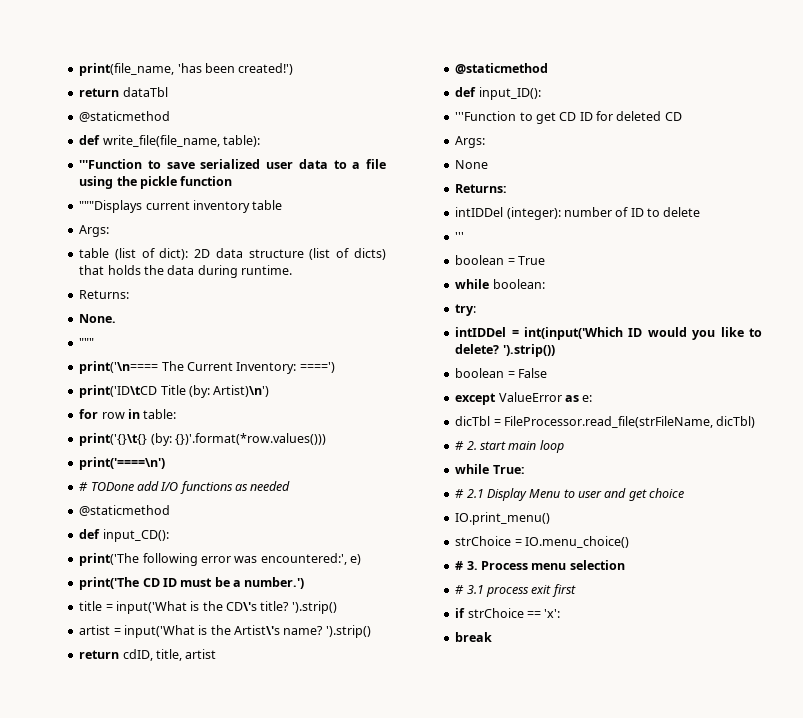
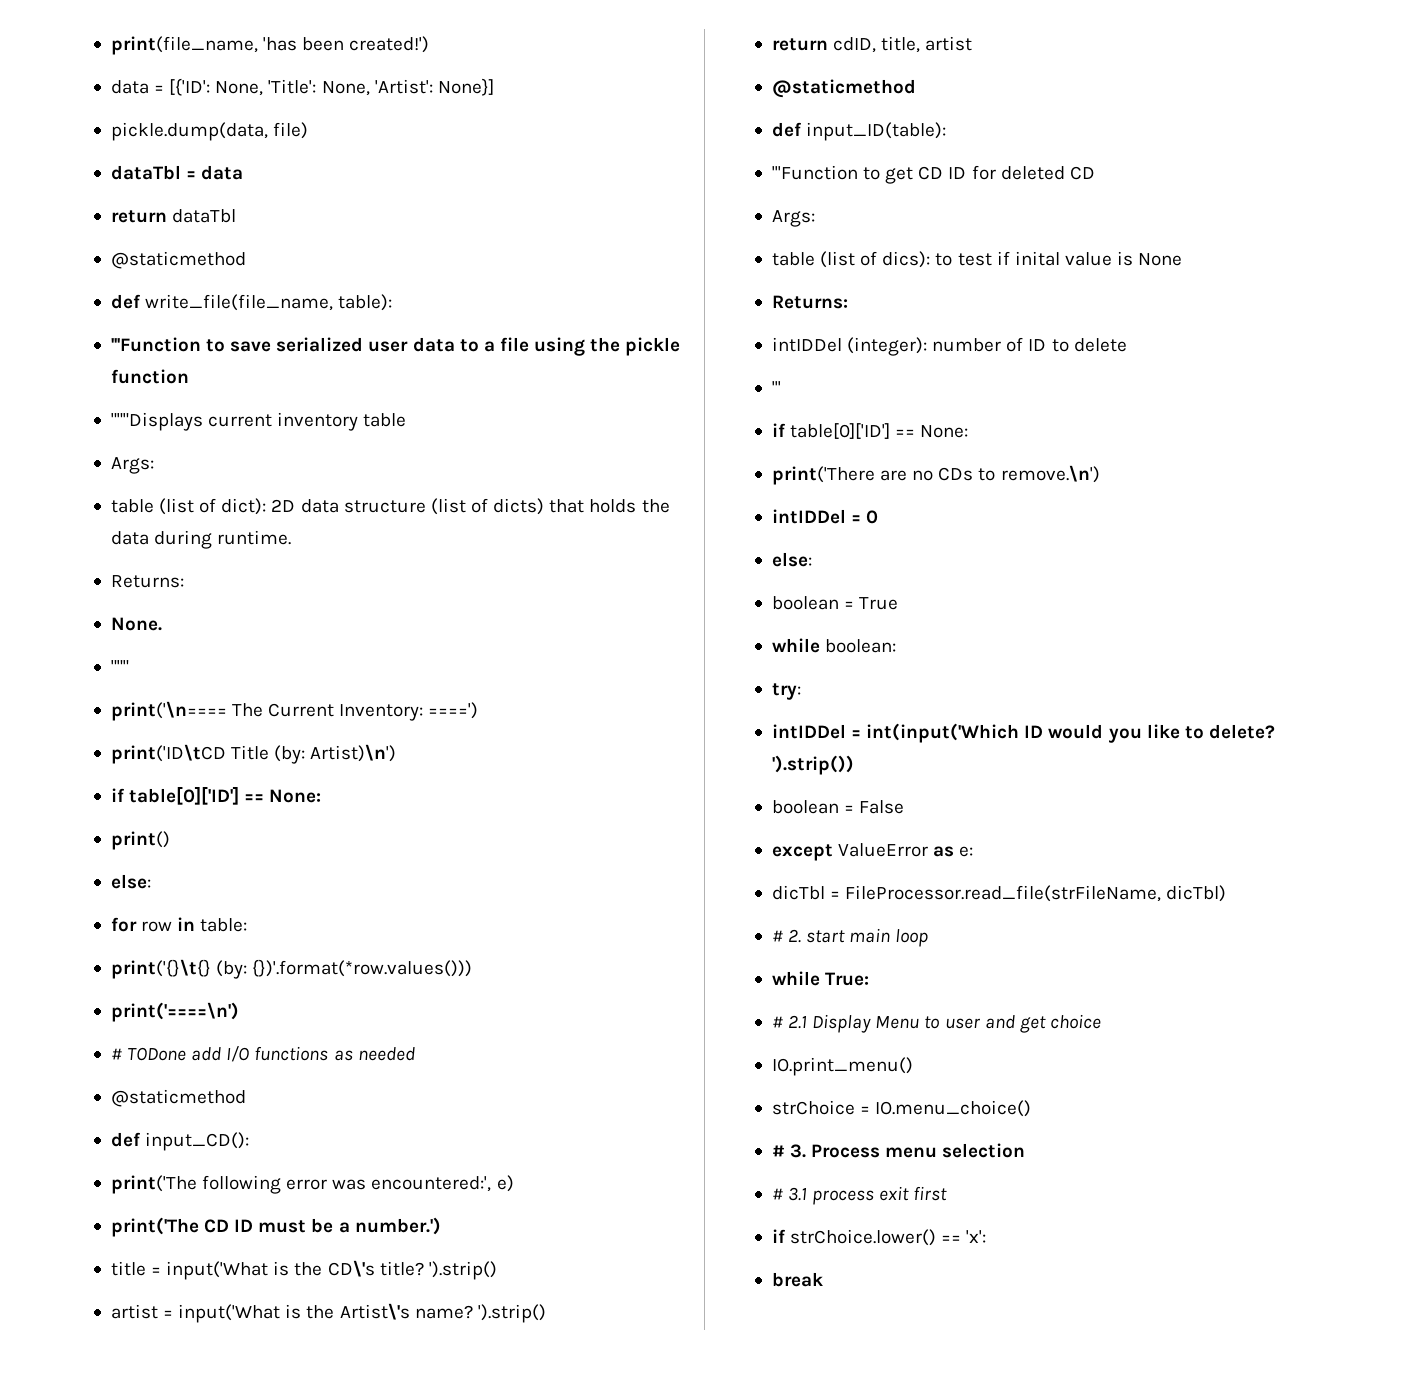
(294, 69) none -> [110,78,494,96] [110,122,309,141] [110,165,244,180] // data = [{'ID': None, 'Title': None, 'Artist': None}] // pickle.dump(data, file) // dataTbl = data
(270, 391) none -> [110,786,322,805] [110,831,170,850] [110,874,151,889] // if table[0]['ID'] == None: // print() // else:
[478,87,541,100] input_ID(): -> [806,122,947,141] input_ID(table):
(486, 142) none -> [771,251,1134,268] table (list of dics): to test if inital value is
(465, 236) none -> [771,423,969,439] [771,465,1100,485] [771,509,879,524] [771,552,812,567] // if table[0]['ID'] == None: // print('There are no CDs to remove.\n') // intIDDel = 0 // else:
[467,608,524,618] strChoice -> [790,1229,937,1246] strChoice.lower()

